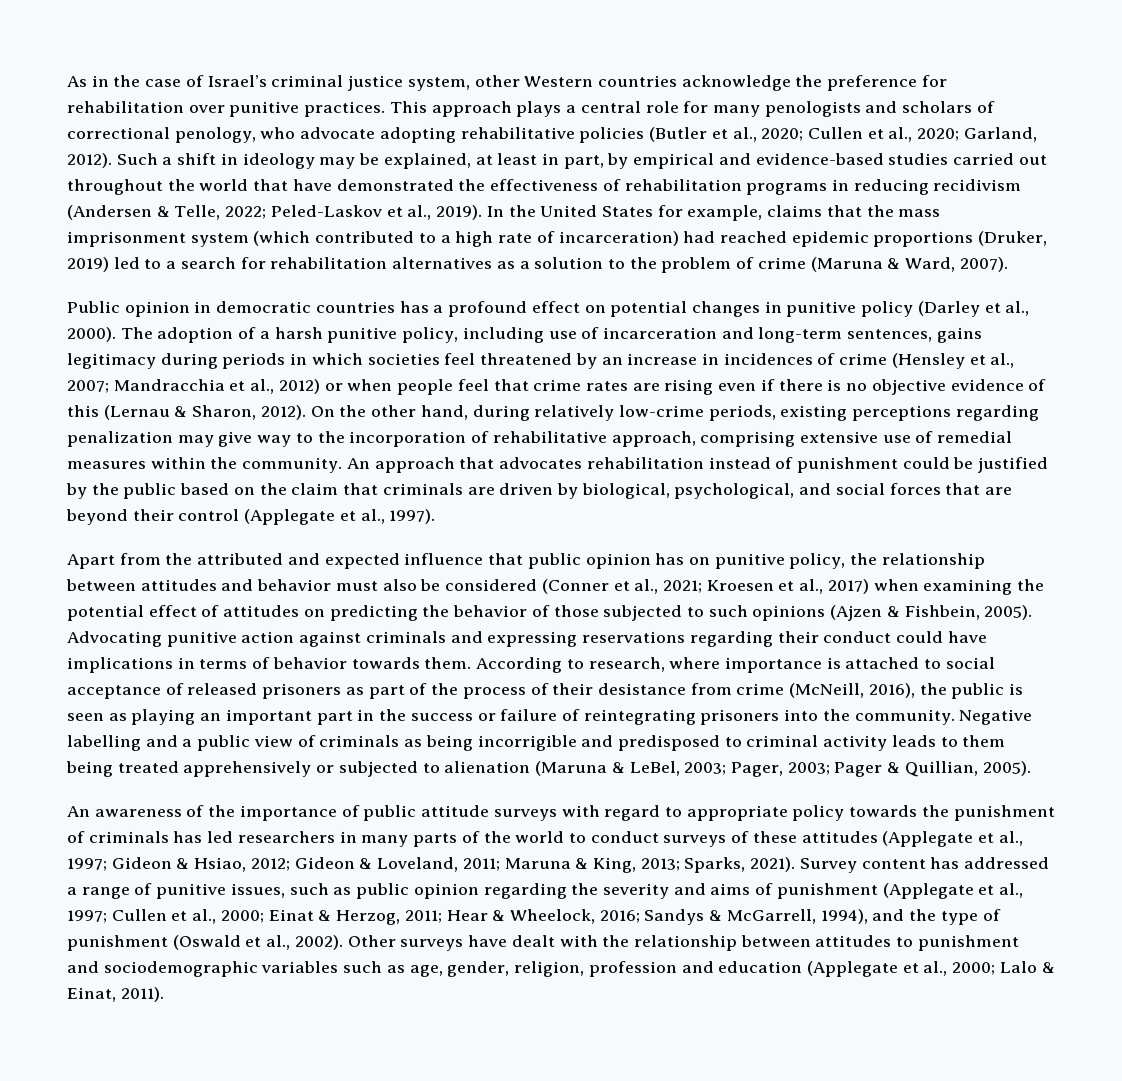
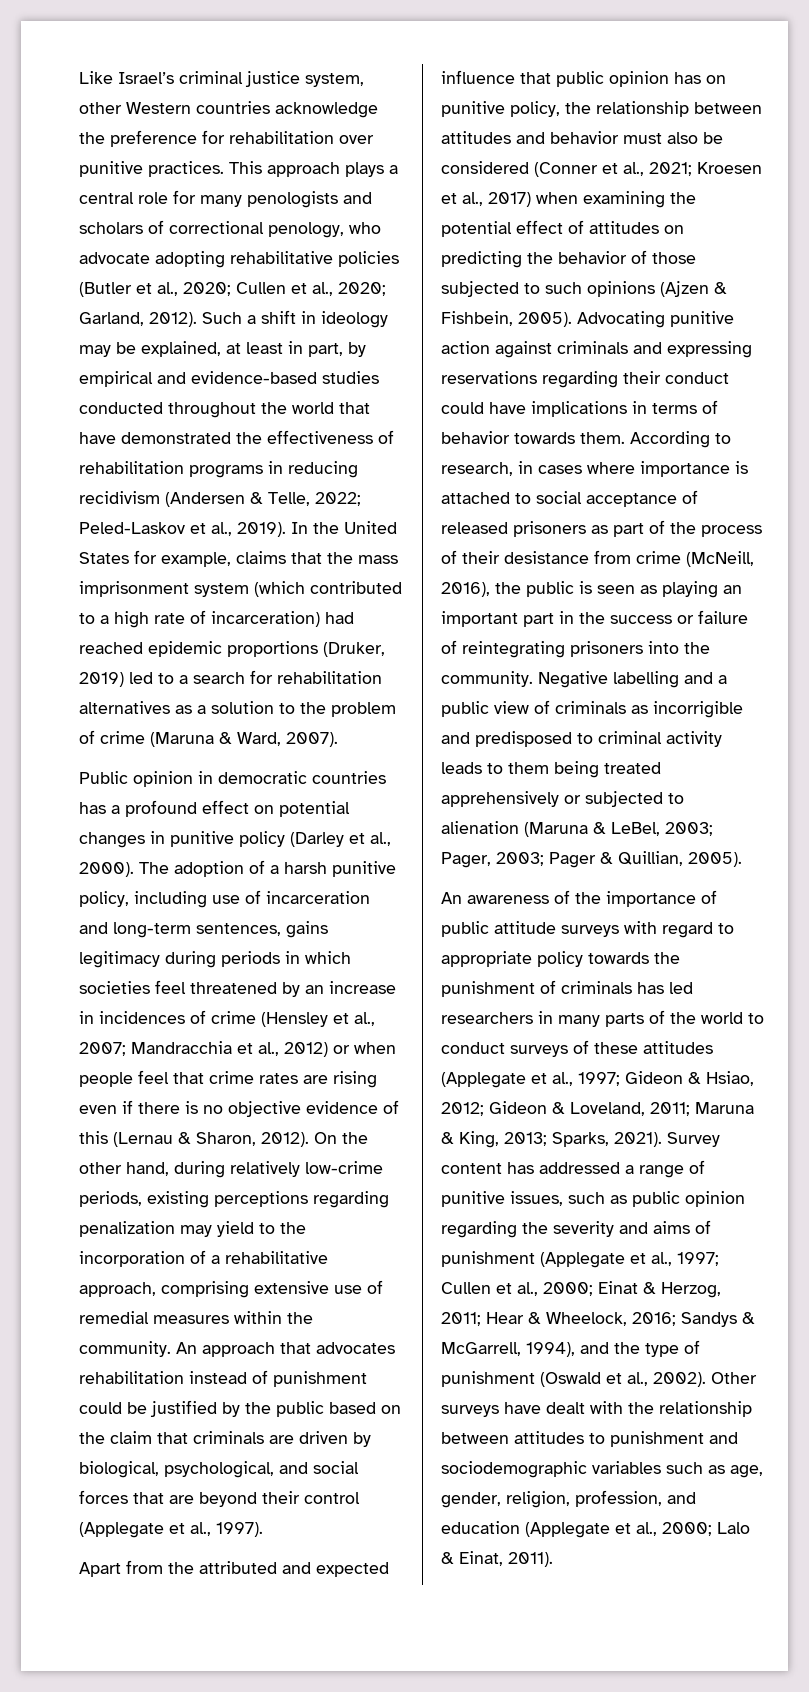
[67,75,204,87] As in the case of -> [79,71,113,84] Like
[953,153,1047,165] carried out -> [79,402,163,414] conducted
[218,431,292,447] give way -> [217,1221,254,1237] yield
(490, 437) none -> [211,1255,220,1264] a
(665, 664) none -> [518,461,582,474] in cases
[425,735,473,751] being -> (648, 709) none
[588,961,677,977] profession -> [575,1490,662,1507] profession,

